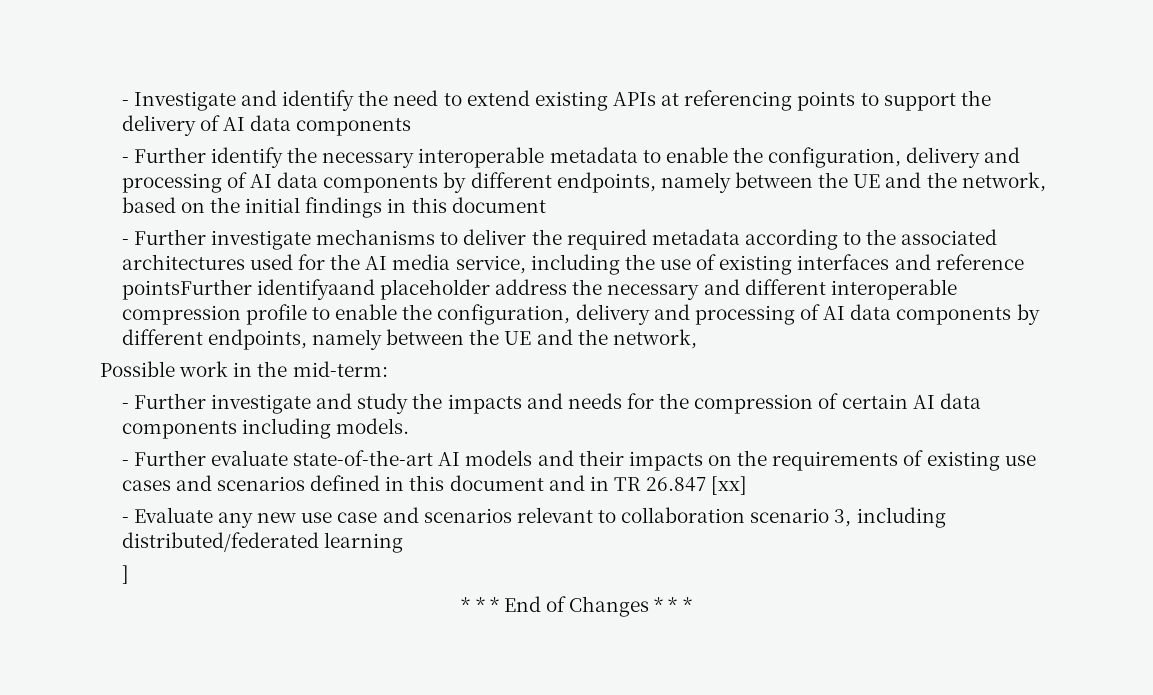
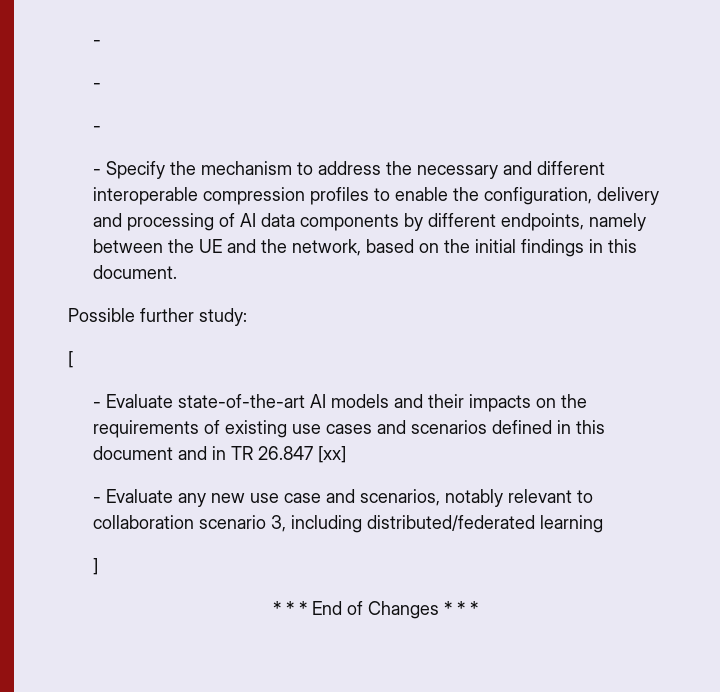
[121,90,991,111] [121,115,412,136] [121,147,638,168] - Investigate and identify the need to extend existing APIs at referencing points to support the delivery of AI data components // - Further identify the necessary interoperable metadata -> [92,40,101,46] [92,83,101,89] [92,126,101,132] [92,161,605,179] [92,187,369,205] - // - // - // - Specify the mechanism to address the necessary and different interoperable compression profiles
[451,197,546,213] [121,229,998,250] [121,254,1024,275] [121,279,957,300] [121,304,1040,325] [121,329,697,350] [100,361,388,377] [121,393,981,414] [121,418,410,439] [121,450,289,466] document // - Further investigate mechanisms to deliver the required metadata according to the associated architectures used for the AI media service, including the use of existing interfaces and reference pointsFurther identifyaand placeholder address the necessary and different interoperable compression profile to enable the configuration, delivery and processing of AI data components by different endpoints, namely between the UE and the network, // Possible work in the mid-term: // - Further investigate and study the impacts and needs for the compression of certain AI data components including models. // - Further evaluate -> [92,265,177,279] [68,308,247,326] [68,351,73,368] [92,394,173,408] document. // Possible further study: // [ // - Evaluate
[423,508,512,523] scenarios -> [359,489,503,507] scenarios, notably

